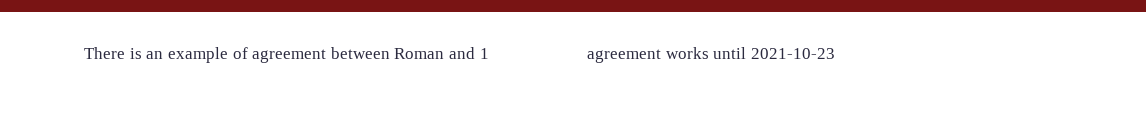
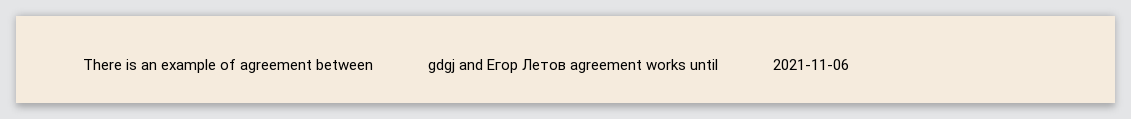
[394,47,489,59] Roman and 1 -> [428,59,567,73] gdgj and Егор Летов
[750,48,835,59] 2021-10-23 -> [773,59,849,70] 2021-11-06

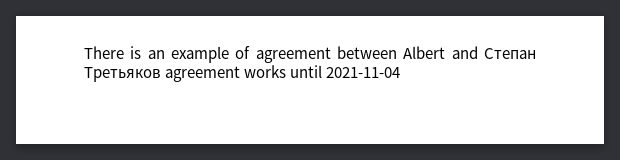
[428,59,567,73] gdgj and Егор Летов -> [403,46,536,59] [84,67,161,82] Albert and Степан Третьяков
[773,59,849,70] 2021-11-06 -> [326,67,401,78] 2021-11-04

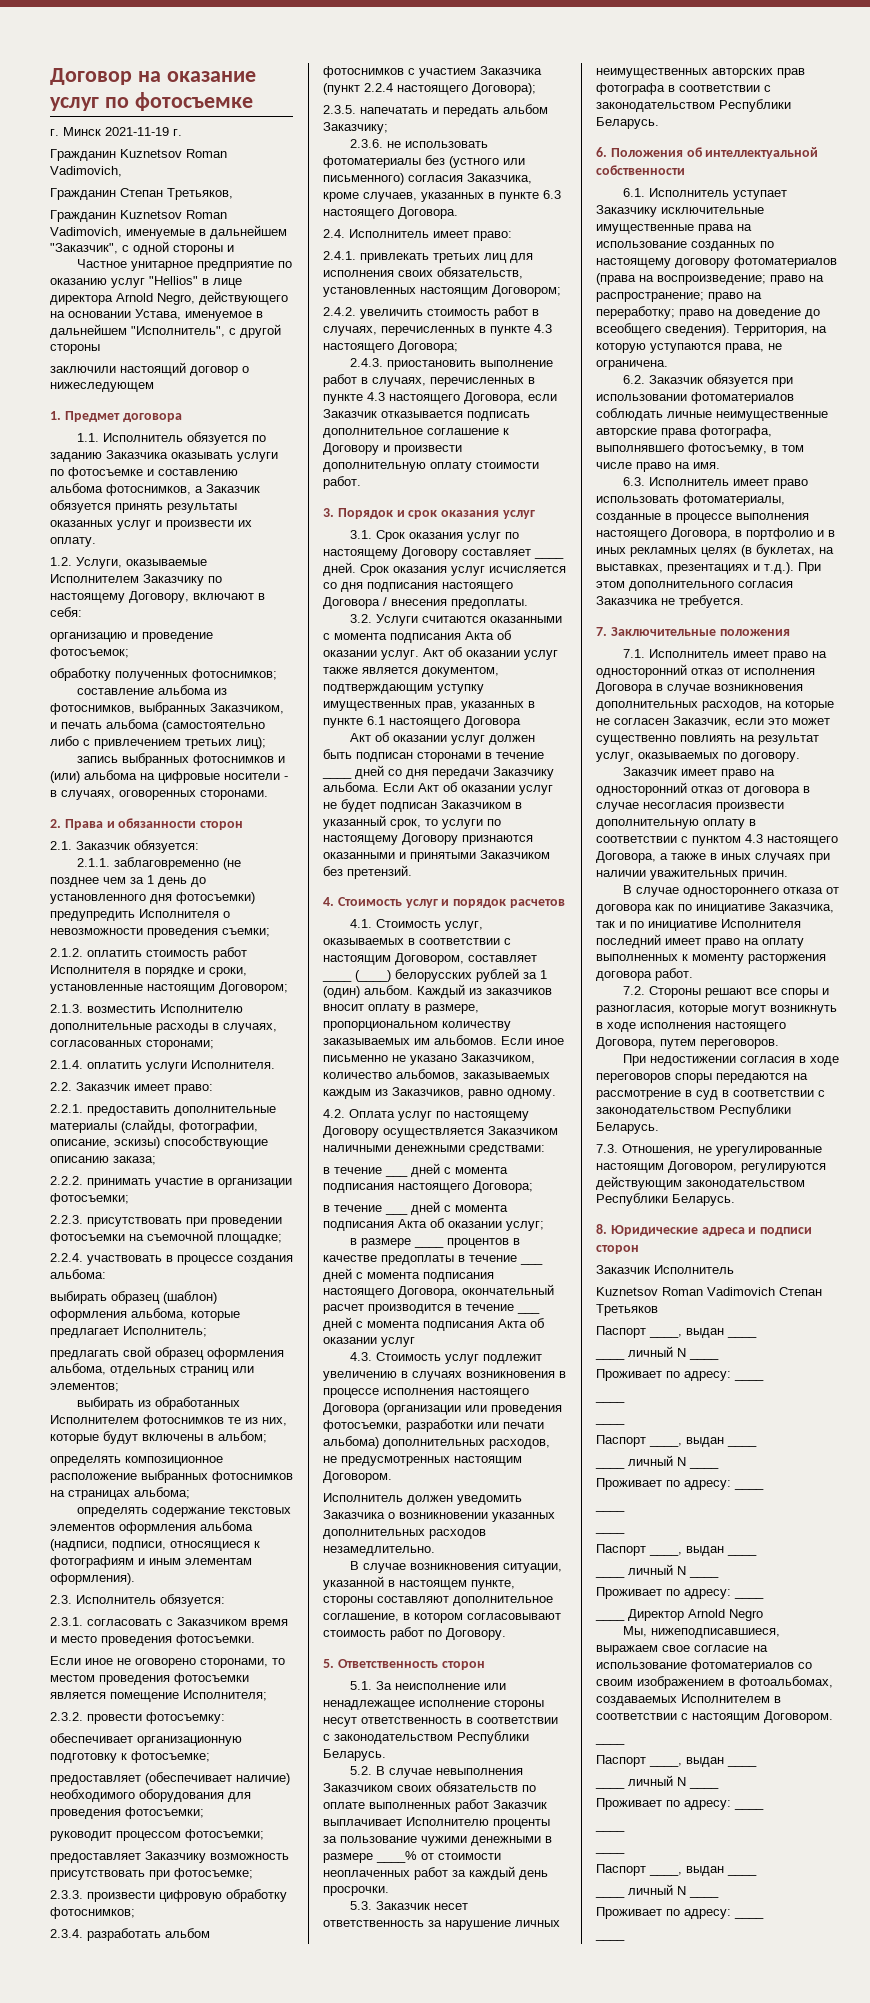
[84,46,536,63] [84,65,401,82] There is an example of agreement between Albert and Степан Третьяков agreement works until 2021-11-04 -> [50,68,256,85] [50,92,253,111] [50,127,182,136] [50,149,227,161] [50,166,122,177] [50,188,233,200] [50,210,227,222] [50,225,287,239] [50,241,234,255] [76,259,292,271] [50,276,242,288] [50,291,288,305] [50,309,263,321] [50,324,281,338] [50,344,100,354] [50,362,249,376] [50,382,154,392] [50,411,182,422] [76,432,266,445] [50,450,278,462] [50,467,238,479] [50,483,260,496] [50,500,237,513] [50,520,252,530] [50,537,96,547] [50,557,207,569] [50,574,222,586] [50,591,265,603] [50,607,82,617] [50,632,213,642] [50,647,129,659] [50,668,277,681] [76,685,227,695] [50,702,284,715] [50,719,265,732] [50,736,266,749] [76,753,285,766] [50,770,288,783] [50,790,268,800] [50,818,244,830] [50,840,199,853] [76,857,241,870] [50,875,206,887] [50,892,255,904] [50,909,230,921] [50,928,270,938] [50,947,247,960] [50,965,247,977] [50,982,288,994] [50,1004,243,1013] [50,1023,277,1033] [50,1040,214,1050] [50,1060,275,1072] [50,1082,213,1094] [50,1104,276,1116] [50,1119,258,1133] [50,1136,268,1149] [50,1156,156,1165] [50,1176,292,1188] [50,1193,129,1205] [50,1215,282,1227] [50,1230,282,1244] [50,1253,293,1265] [50,1269,106,1279] [50,1291,217,1304] [50,1308,240,1321] [50,1326,207,1338] [50,1346,284,1360] [50,1363,254,1376] [50,1383,119,1392] [76,1397,240,1410] [50,1415,287,1427] [50,1431,267,1444] [50,1456,223,1466] [50,1470,293,1483] [50,1487,190,1500] [76,1507,291,1517] [50,1521,253,1534] [50,1539,260,1551] [50,1556,252,1568] [50,1573,135,1585] [50,1594,225,1607] [50,1617,288,1629] [50,1634,255,1646] [50,1656,285,1668] [50,1673,249,1685] [50,1690,267,1702] [50,1712,225,1724] [50,1733,242,1746] [50,1751,210,1763] [50,1772,290,1785] [50,1789,251,1802] [50,1807,204,1819] [50,1829,264,1841] [50,1851,289,1863] [50,1868,253,1880] [50,1889,287,1902] [50,1907,135,1919] [50,1928,210,1941] [323,66,542,78] [323,83,536,95] [323,104,548,117] [323,122,388,134] [349,139,488,148] [323,155,525,168] [323,173,532,185] [323,190,561,202] [323,207,458,219] [323,229,512,241] [323,251,533,263] [323,267,523,279] [323,285,561,297] [323,306,539,319] [323,324,552,336] [323,341,458,353] [349,358,553,370] [323,374,535,387] [323,392,557,404] [323,409,530,421] [323,428,509,438] [323,443,462,455] [323,462,539,472] [323,476,361,489] [323,508,535,519] [349,530,519,542] [323,547,531,559] [534,556,564,559] [323,562,566,576] [323,582,513,592] [323,597,528,609] [349,614,562,626] [323,630,511,643] [323,647,558,660] [323,667,499,677] [323,684,484,694] [323,701,535,711] [323,716,521,728] [349,732,535,745] [323,749,544,762] [322,765,554,779] [323,782,553,795] [323,799,522,812] [323,815,501,829] [323,833,533,845] [323,850,550,862] [323,865,412,879] [323,897,565,908] [349,919,483,931] [323,938,511,945] [323,953,537,965] [322,968,547,982] [323,984,552,998] [323,1004,479,1014] [323,1021,511,1031] [323,1035,564,1045] [323,1053,535,1065] [323,1069,550,1081] [323,1087,556,1099] [323,1109,529,1121] [323,1126,558,1138] [323,1145,545,1155] [323,1167,382,1174] [385,1163,508,1177] [323,1181,533,1193] [323,1205,382,1212] [385,1201,508,1215] [323,1218,544,1231] [349,1238,520,1248] [323,1255,517,1265] [520,1262,543,1265] [323,1268,494,1282] [323,1284,554,1298] [323,1304,514,1314] [517,1311,540,1314] [323,1317,544,1331] [323,1337,415,1347] [349,1352,542,1364] [323,1371,566,1381] [323,1388,529,1398] [323,1403,562,1415] [323,1419,544,1432] [323,1436,550,1449] [323,1456,522,1466] [323,1471,392,1483] [323,1493,522,1505] [323,1510,555,1522] [323,1529,486,1539] [323,1546,435,1556] [349,1561,562,1573] [323,1576,515,1590] [323,1596,553,1606] [323,1613,561,1623] [323,1627,506,1640] [323,1659,485,1670] [349,1681,506,1690] [323,1700,544,1710] [323,1717,558,1727] [323,1731,529,1744] [323,1749,386,1761] [349,1766,523,1778] [323,1782,536,1792] [323,1799,547,1812] [323,1817,550,1829] [323,1836,552,1846] [323,1851,501,1863] [323,1866,548,1880] [323,1886,389,1896] [349,1901,468,1910] [323,1920,560,1930] [596,68,805,78] [596,83,771,95] [596,99,791,112] [596,117,659,129] [596,147,819,159] [596,165,685,175] [622,188,787,200] [596,205,764,217] [596,224,752,234] [596,241,774,251] [596,256,837,268] [596,273,824,285] [596,292,762,302] [596,306,820,319] [596,323,827,336] [596,343,782,353] [596,360,668,370] [622,374,793,387] [596,392,794,404] [596,408,828,421] [596,426,772,438] [596,443,804,455] [596,462,720,472] [622,477,808,489] [596,494,785,506] [596,513,809,523] [596,528,835,540] [596,544,834,557] [596,562,821,574] [596,581,793,591] [596,595,744,608] [596,627,790,636] [622,649,827,661] [596,664,815,678] [596,682,803,694] [596,701,834,711] [596,716,830,727] [596,735,819,745] [596,752,800,762] [622,767,775,779] [596,782,810,796] [596,802,784,812] [596,819,756,829] [596,834,838,846] [596,851,830,863] [596,870,788,880] [622,885,839,897] [596,902,834,914] [596,919,801,931] [596,934,804,948] [596,954,826,964] [596,968,693,981] [622,986,829,998] [596,1005,837,1015] [596,1022,786,1032] [596,1037,779,1049] [622,1054,839,1066] [596,1073,808,1083] [596,1090,825,1100] [596,1104,791,1117] [596,1122,659,1134] [596,1144,822,1156] [596,1161,826,1173] [596,1176,805,1190] [596,1193,735,1206] [596,1224,813,1236] [596,1245,639,1254] [596,1265,734,1274] [596,1287,822,1296] [596,1304,658,1316] [596,1326,757,1338] [595,1357,625,1360] [628,1346,686,1357] [689,1357,719,1360] [596,1369,764,1381] [595,1400,625,1403] [595,1422,625,1425] [596,1435,757,1447] [595,1466,625,1469] [628,1455,686,1466] [689,1466,719,1469] [596,1478,764,1490] [595,1509,625,1512] [595,1531,625,1534] [596,1544,757,1556] [595,1575,625,1578] [628,1564,686,1575] [689,1575,719,1578] [596,1587,764,1599] [595,1609,763,1621] [622,1626,780,1638] [596,1645,768,1655] [596,1660,812,1672] [596,1676,833,1689] [596,1694,781,1706] [596,1711,833,1723] [595,1742,625,1745] [596,1755,757,1767] [595,1786,625,1789] [628,1775,686,1786] [689,1786,719,1789] [596,1798,764,1810] [595,1829,625,1832] [595,1851,625,1854] [596,1864,757,1876] [595,1895,625,1898] [628,1884,686,1895] [689,1895,719,1898] [596,1907,764,1919] [595,1938,625,1941] Договор на оказание услуг по фотосъемке // г. Минск 2021-11-19 г. // Гражданин Kuznetsov Roman Vadimovich, // Гражданин Степан Третьяков, // Гражданин Kuznetsov Roman Vadimovich, именуемые в дальнейшем "Заказчик", с одной стороны и // Частное унитарное предприятие по оказанию услуг "Hellios" в лице директора Arnold Negro, действующего на основании Устава, именуемое в дальнейшем "Исполнитель", с другой стороны // заключили настоящий договор о нижеследующем // 1. Предмет договора // 1.1. Исполнитель обязуется по заданию Заказчика оказывать услуги по фотосъемке и составлению альбома фотоснимков, а Заказчик обязуется принять результаты оказанных услуг и произвести их оплату. // 1.2. Услуги, оказываемые Исполнителем Заказчику по настоящему Договору, включают в себя: // организацию и проведение фотосъемок; // обработку полученных фотоснимков; // составление альбома из фотоснимков, выбранных Заказчиком, и печать альбома (самостоятельно либо с привлечением третьих лиц); // запись выбранных фотоснимков и (или) альбома на цифровые носители - в случаях, оговоренных сторонами. // 2. Права и обязанности сторон // 2.1. Заказчик обязуется: // 2.1.1. заблаговременно (не позднее чем за 1 день до установленного дня фотосъемки) предупредить Исполнителя о невозможности проведения съемки; // 2.1.2. оплатить стоимость работ Исполнителя в порядке и сроки, установленные настоящим Договором; // 2.1.3. возместить Исполнителю дополнительные расходы в случаях, согласованных сторонами; // 2.1.4. оплатить услуги Исполнителя. // 2.2. Заказчик имеет право: // 2.2.1. предоставить дополнительные материалы (слайды, фотографии, описание, эскизы) способствующие описанию заказа; // 2.2.2. принимать участие в организации фотосъемки; // 2.2.3. присутствовать при проведении фотосъемки на съемочной площадке; // 2.2.4. участвовать в процессе создания альбома: // выбирать образец (шаблон) оформления альбома, которые предлагает Исполнитель; // предлагать свой образец оформления альбома, отдельных страниц или элементов; // выбирать из обработанных Исполнителем фотоснимков те из них, которые будут включены в альбом; // определять композиционное расположение выбранных фотоснимков на страницах альбома; // определять содержание текстовых элементов оформления альбома (надписи, подписи, относящиеся к фотографиям и иным элементам оформления). // 2.3. Исполнитель обязуется: // 2.3.1. согласовать с Заказчиком время и место проведения фотосъемки. // Если иное не оговорено сторонами, то местом проведения фотосъемки является помещение Исполнителя; // 2.3.2. провести фотосъемку: // обеспечивает организационную подготовку к фотосъемке; // предоставляет (обеспечивает наличие) необходимого оборудования для проведения фотосъемки; // руководит процессом фотосъемки; // предоставляет Заказчику возможность присутствовать при фотосъемке; // 2.3.3. произвести цифровую обработку фотоснимков; // 2.3.4. разработать альбом фотоснимков с участием Заказчика (пункт 2.2.4 настоящего Договора); // 2.3.5. напечатать и передать альбом Заказчику; // 2.3.6. не использовать фотоматериалы без (устного или письменного) согласия Заказчика, кроме случаев, указанных в пункте 6.3 настоящего Договора. // 2.4. Исполнитель имеет право: // 2.4.1. привлекать третьих лиц для исполнения своих обязательств, установленных настоящим Договором; // 2.4.2. увеличить стоимость работ в случаях, перечисленных в пункте 4.3 настоящего Договора; // 2.4.3. приостановить выполнение работ в случаях, перечисленных в пункте 4.3 настоящего Договора, если Заказчик отказывается подписать дополнительное соглашение к Договору и произвести дополнительную оплату стоимости работ. // 3. Порядок и срок оказания услуг // 3.1. Срок оказания услуг по настоящему Договору составляет ____ дней. Срок оказания услуг исчисляется со дня подписания настоящего Договора / внесения предоплаты. // 3.2. Услуги считаются оказанными с момента подписания Акта об оказании услуг. Акт об оказании услуг также является документом, подтверждающим уступку имущественных прав, указанных в пункте 6.1 настоящего Договора // Акт об оказании услуг должен быть подписан сторонами в течение ____ дней со дня передачи Заказчику альбома. Если Акт об оказании услуг не будет подписан Заказчиком в указанный срок, то услуги по настоящему Договору признаются оказанными и принятыми Заказчиком без претензий. // 4. Стоимость услуг и порядок расчетов // 4.1. Стоимость услуг, оказываемых в соответствии с настоящим Договором, составляет ____ (____) белорусских рублей за 1 (один) альбом. Каждый из заказчиков вносит оплату в размере, пропорциональном количеству заказываемых им альбомов. Если иное письменно не указано Заказчиком, количество альбомов, заказываемых каждым из Заказчиков, равно одному. // 4.2. Оплата услуг по настоящему Договору осуществляется Заказчиком наличными денежными средствами: // в течение ___ дней с момента подписания настоящего Договора; // в течение ___ дней с момента подписания Акта об оказании услуг; // в размере ____ процентов в качестве предоплаты в течение ___ дней с момента подписания настоящего Договора, окончательный расчет производится в течение ___ дней с момента подписания Акта об оказании услуг // 4.3. Стоимость услуг подлежит увеличению в случаях возникновения в процессе исполнения настоящего Договора (организации или проведения фотосъемки, разработки или печати альбома) дополнительных расходов, не предусмотренных настоящим Договором. // Исполнитель должен уведомить Заказчика о возникновении указанных дополнительных расходов незамедлительно. // В случае возникновения ситуации, указанной в настоящем пункте, стороны составляют дополнительное соглашение, в котором согласовывают стоимость работ по Договору. // 5. Ответственность сторон // 5.1. За неисполнение или ненадлежащее исполнение стороны несут ответственность в соответствии с законодательством Республики Беларусь. // 5.2. В случае невыполнения Заказчиком своих обязательств по оплате выполненных работ Заказчик выплачивает Исполнителю проценты за пользование чужими денежными в размере ____% от стоимости неоплаченных работ за каждый день просрочки. // 5.3. Заказчик несет ответственность за нарушение личных неимущественных авторских прав фотографа в соответствии с законодательством Республики Беларусь. // 6. Положения об интеллектуальной собственности // 6.1. Исполнитель уступает Заказчику исключительные имущественные права на использование созданных по настоящему договору фотоматериалов (права на воспроизведение; право на распространение; право на переработку; право на доведение до всеобщего сведения). Территория, на которую уступаются права, не ограничена. // 6.2. Заказчик обязуется при использовании фотоматериалов соблюдать личные неимущественные авторские права фотографа, выполнявшего фотосъемку, в том числе право на имя. // 6.3. Исполнитель имеет право использовать фотоматериалы, созданные в процессе выполнения настоящего Договора, в портфолио и в иных рекламных целях (в буклетах, на выставках, презентациях и т.д.). При этом дополнительного согласия Заказчика не требуется. // 7. Заключительные положения // 7.1. Исполнитель имеет право на односторонний отказ от исполнения Договора в случае возникновения дополнительных расходов, на которые не согласен Заказчик, если это может существенно повлиять на результат услуг, оказываемых по договору. // Заказчик имеет право на односторонний отказ от договора в случае несогласия произвести дополнительную оплату в соответствии с пунктом 4.3 настоящего Договора, а также в иных случаях при наличии уважительных причин. // В случае одностороннего отказа от договора как по инициативе Заказчика, так и по инициативе Исполнителя последний имеет право на оплату выполненных к моменту расторжения договора работ. // 7.2. Стороны решают все споры и разногласия, которые могут возникнуть в ходе исполнения настоящего Договора, путем переговоров. // При недостижении согласия в ходе переговоров споры передаются на рассмотрение в суд в соответствии с законодательством Республики Беларусь. // 7.3. Отношения, не урегулированные настоящим Договором, регулируются действующим законодательством Республики Беларусь. // 8. Юридические адреса и подписи сторон // Заказчик Исполнитель // Kuznetsov Roman Vadimovich Степан Третьяков // Паспорт ____, выдан ____ // ____ личный N ____ // Проживает по адресу: ____ // ____ // ____ // Паспорт ____, выдан ____ // ____ личный N ____ // Проживает по адресу: ____ // ____ // ____ // Паспорт ____, выдан ____ // ____ личный N ____ // Проживает по адресу: ____ // ____ Директор Arnold Negro // Мы, нижеподписавшиеся, выражаем свое согласие на использование фотоматериалов со своим изображением в фотоальбомах, создаваемых Исполнителем в соответствии с настоящим Договором. // ____ // Паспорт ____, выдан ____ // ____ личный N ____ // Проживает по адресу: ____ // ____ // ____ // Паспорт ____, выдан ____ // ____ личный N ____ // Проживает по адресу: ____ // ____

